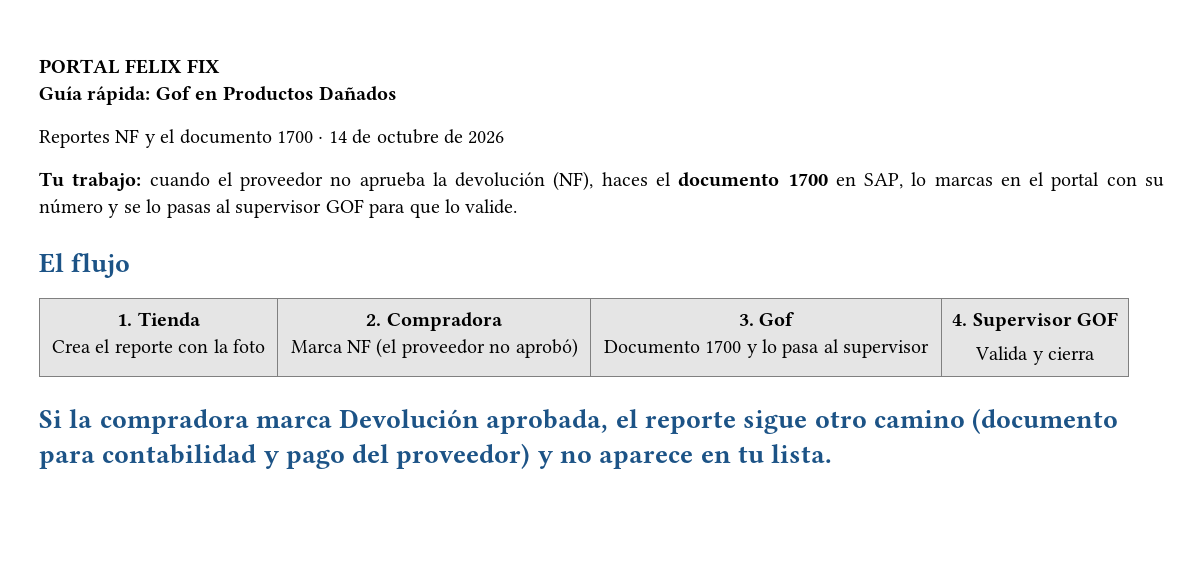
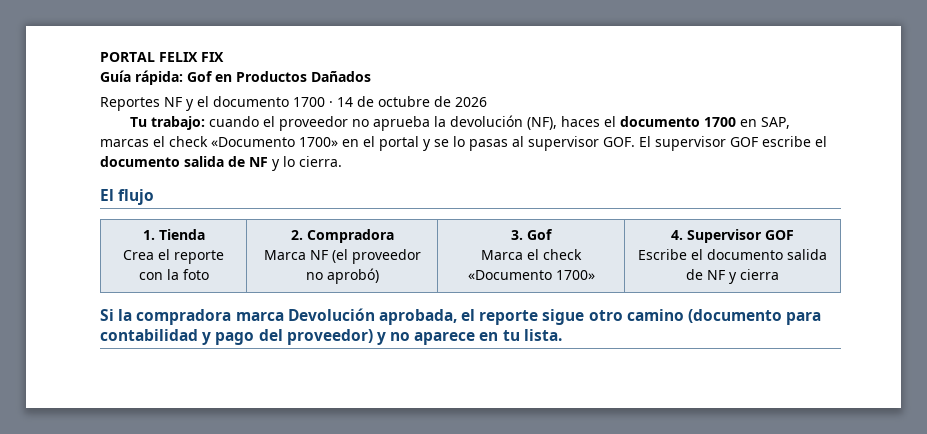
[911,172,1164,191] [39,199,103,214] lo marcas en el portal con su número -> [100,136,419,151] marcas el check «Documento 1700» en el portal
[325,199,518,218] GOF para que lo valide. -> [603,136,827,151] [100,156,342,171] GOF. El supervisor GOF escribe el documento salida de NF y lo cierra.
[603,339,930,358] [952,312,1118,331] [975,346,1029,361] Documento 1700 y lo pasa al supervisor | 4. Supervisor GOF // Valida -> [481,249,582,260] [467,270,595,280] [671,229,794,243] [638,249,827,260] [686,269,725,280] Marca el check «Documento 1700» | 4. Supervisor GOF // Escribe el documento salida de NF

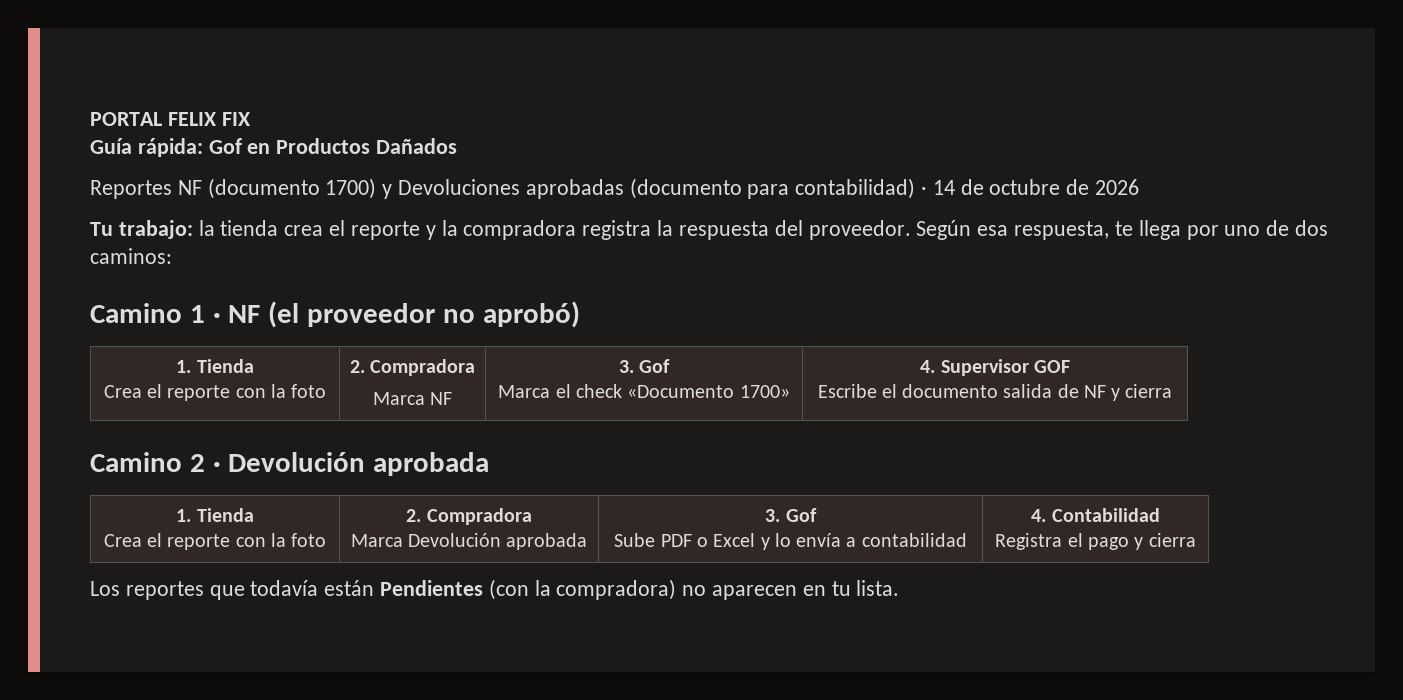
[186,96,325,111] y el documento 1700 -> [207,178,916,199] (documento 1700) y Devoluciones aprobadas (documento para contabilidad)
[209,115,791,131] [100,136,827,151] [100,156,342,171] [100,189,155,205] cuando el proveedor no aprueba la devolución (NF), haces el documento 1700 en SAP, marcas el check «Documento 1700» en el portal y se lo pasas al supervisor GOF. El supervisor GOF escribe el documento salida de NF y lo cierra. // El flujo -> [198,220,1329,240] [90,248,172,264] [90,301,580,328] la tienda crea el reporte y la compradora registra la respuesta del proveedor. Según esa respuesta, te llega por uno de dos caminos: // Camino 1 · NF (el proveedor no aprobó)
[331,249,421,264] [305,268,379,284] (el proveedor no aprobó) -> (453, 398) none
[100,308,822,325] [100,329,476,345] Si la compradora marca Devolución aprobada, el reporte sigue otro camino (documento para contabilidad y pago del proveedor) y no aparece -> [90,452,490,476] [176,508,254,522] [103,533,327,550] [406,508,532,525] [350,533,588,550] [765,508,817,522] [614,533,967,550] [1031,508,1160,522] [995,533,1196,550] [90,579,798,600] Camino 2 · Devolución aprobada // 1. Tienda // Crea el reporte con la foto | 2. Compradora // Marca Devolución aprobada | 3. Gof // Sube PDF o Excel y lo envía a contabilidad | 4. Contabilidad // Registra el pago y cierra // Los reportes que todavía están Pendientes (con la compradora) no aparecen

